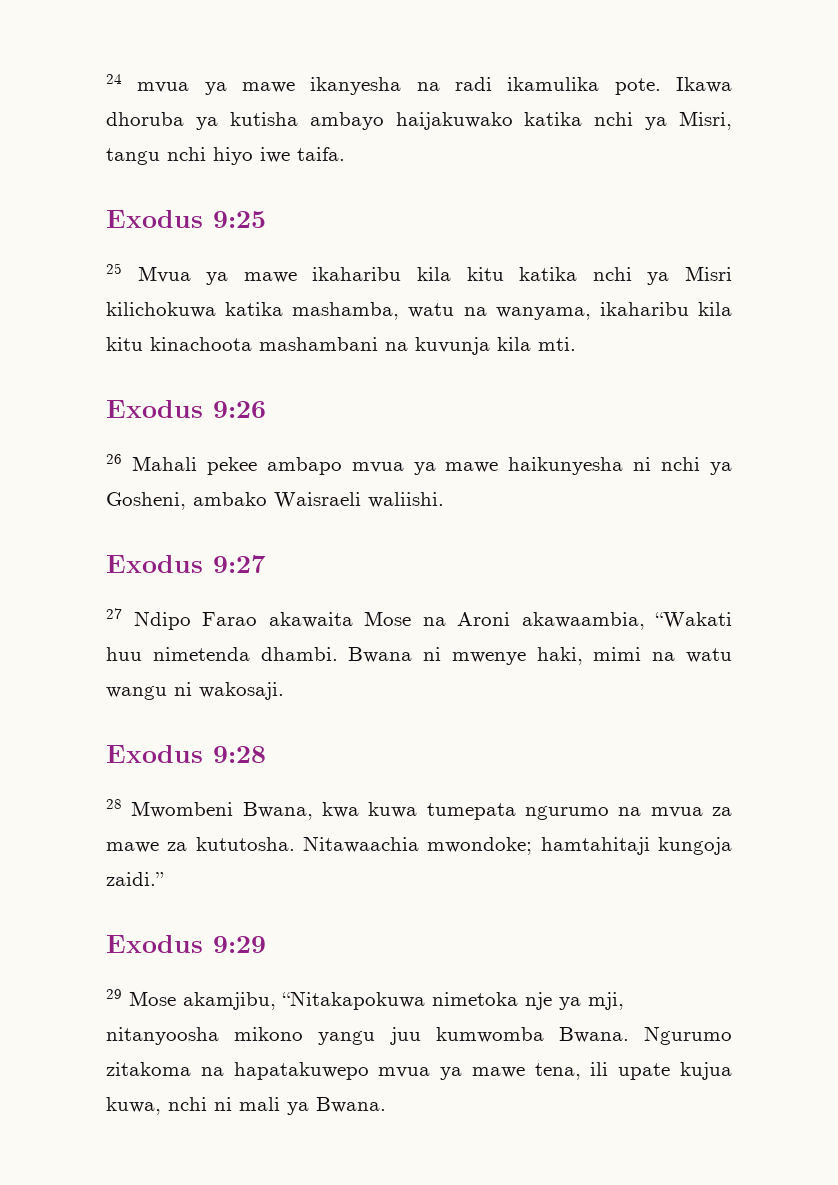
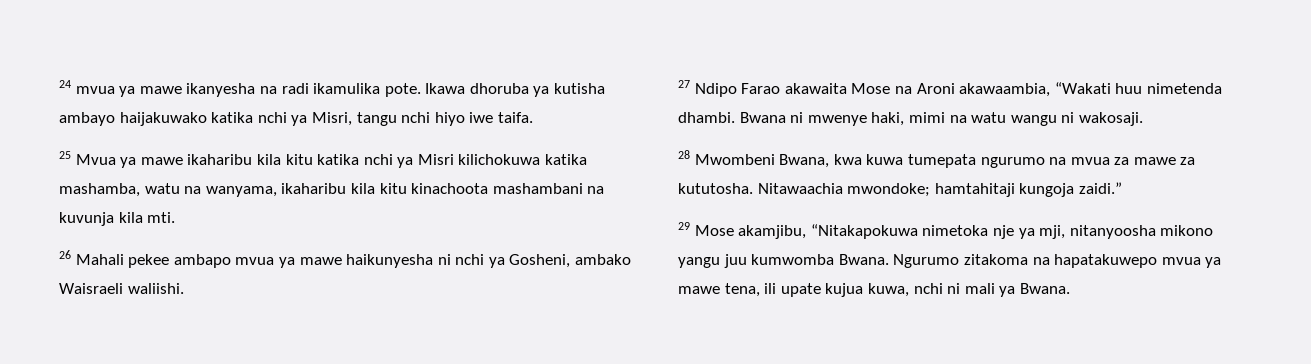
[106,210,266,228] // Exodus 9:25 -> (533, 117) none
[106,400,266,418] // Exodus 9:26 -> (176, 217) none
[106,555,266,573] // Exodus 9:27 -> (184, 288) none
[106,745,266,763] // Exodus 9:28 -> (1143, 119) none
[106,935,266,953] // Exodus 9:29 -> (1122, 188) none

